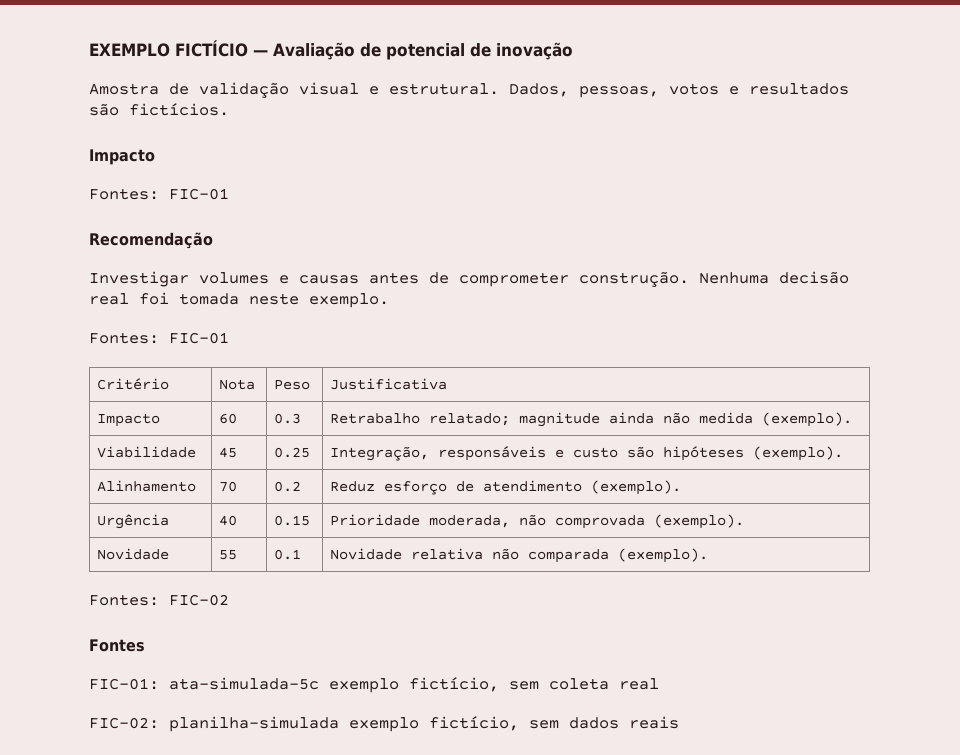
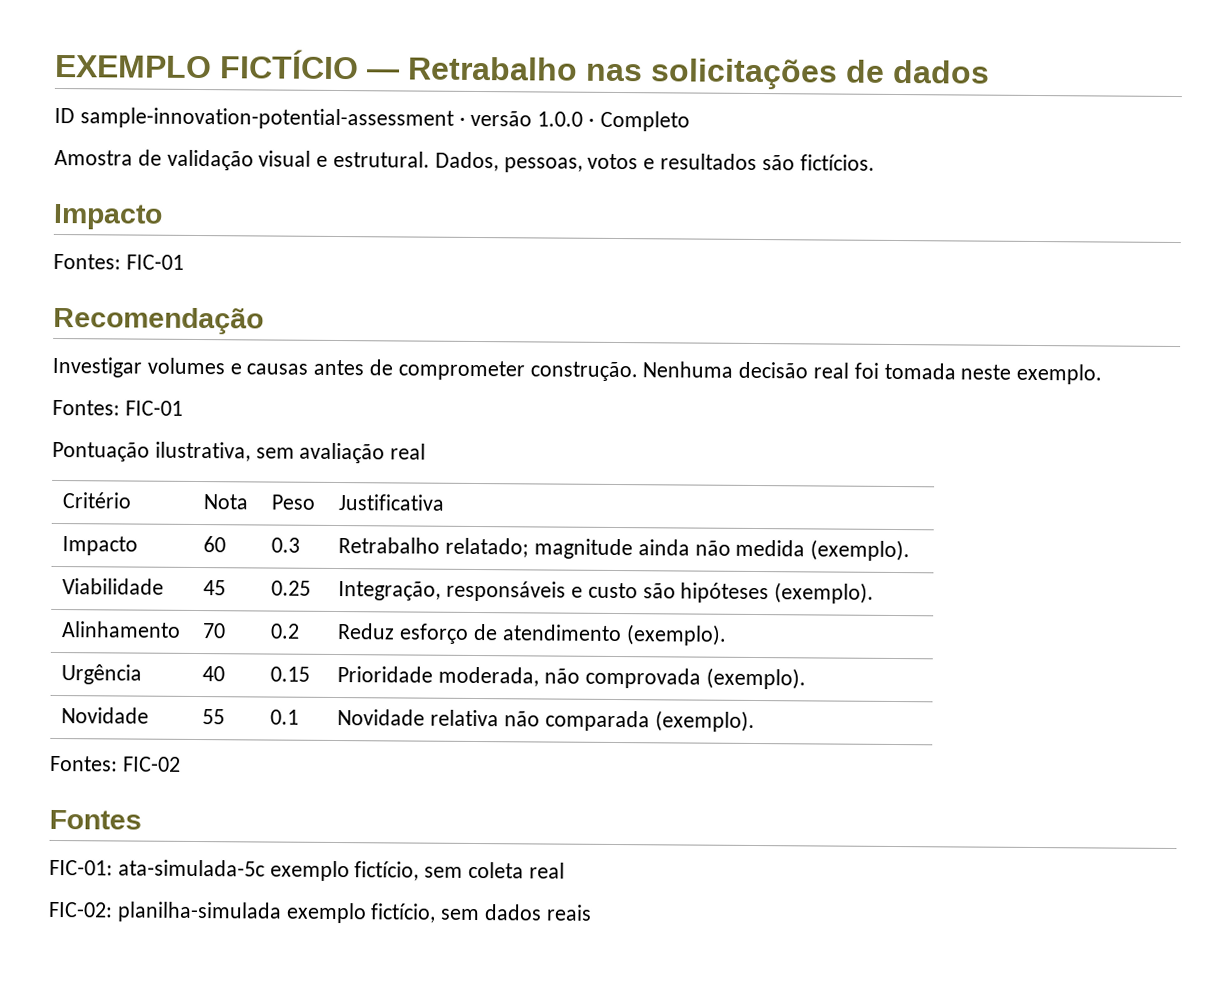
[273,42,573,60] Avaliação de potencial de inovação -> [407,56,990,90] [54,107,690,132] Retrabalho nas solicitações de dados // ID sample-innovation-potential-assessment · versão 1.0.0 · Completo
(229, 338) none -> [52,441,427,464] // Pontuação ilustrativa, sem avaliação real

